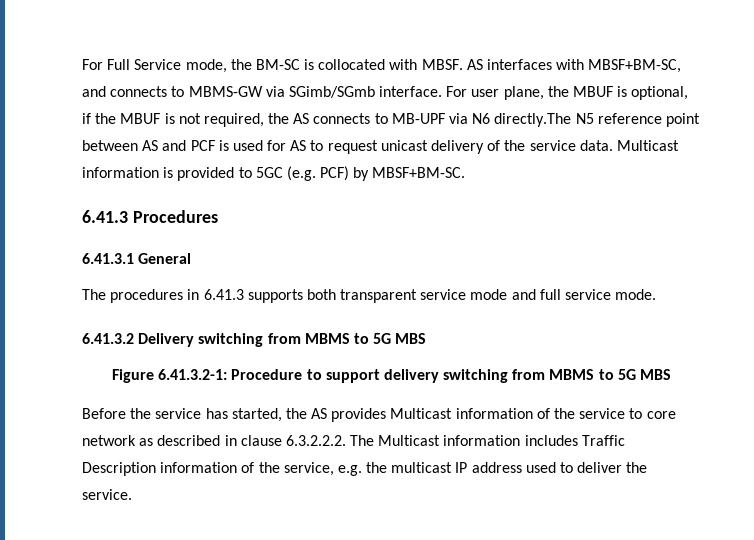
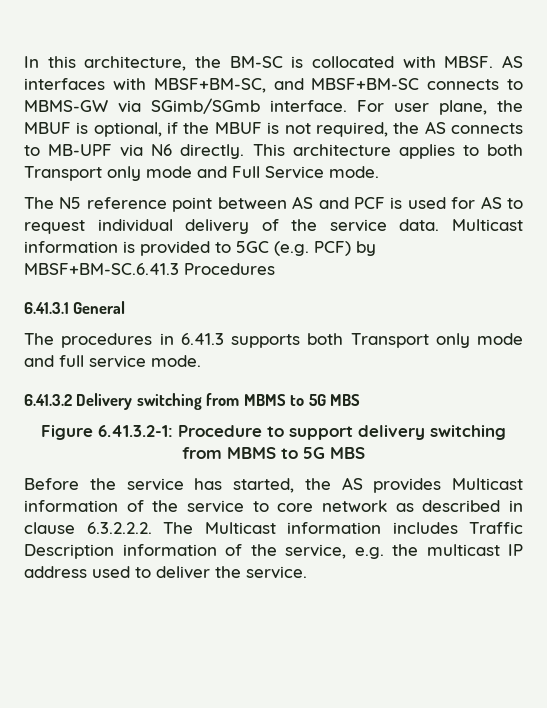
[82,59,227,73] For Full Service mode, -> [24,56,187,71] In this architecture,
(106, 91) none -> [311,78,420,90] MBSF+BM-SC
[494,113,572,127] directly.The -> [180,144,523,159] [24,166,379,181] [24,197,54,209] directly. This architecture applies to both Transport only mode and Full Service mode. // The
[380,140,428,151] unicast -> [97,219,173,232] individual
[372,167,466,178] [82,210,128,223] MBSF+BM-SC. // 6.41.3 -> [24,263,179,275] MBSF+BM-SC.6.41.3
[340,289,467,303] transparent service -> [350,333,470,348] Transport only

